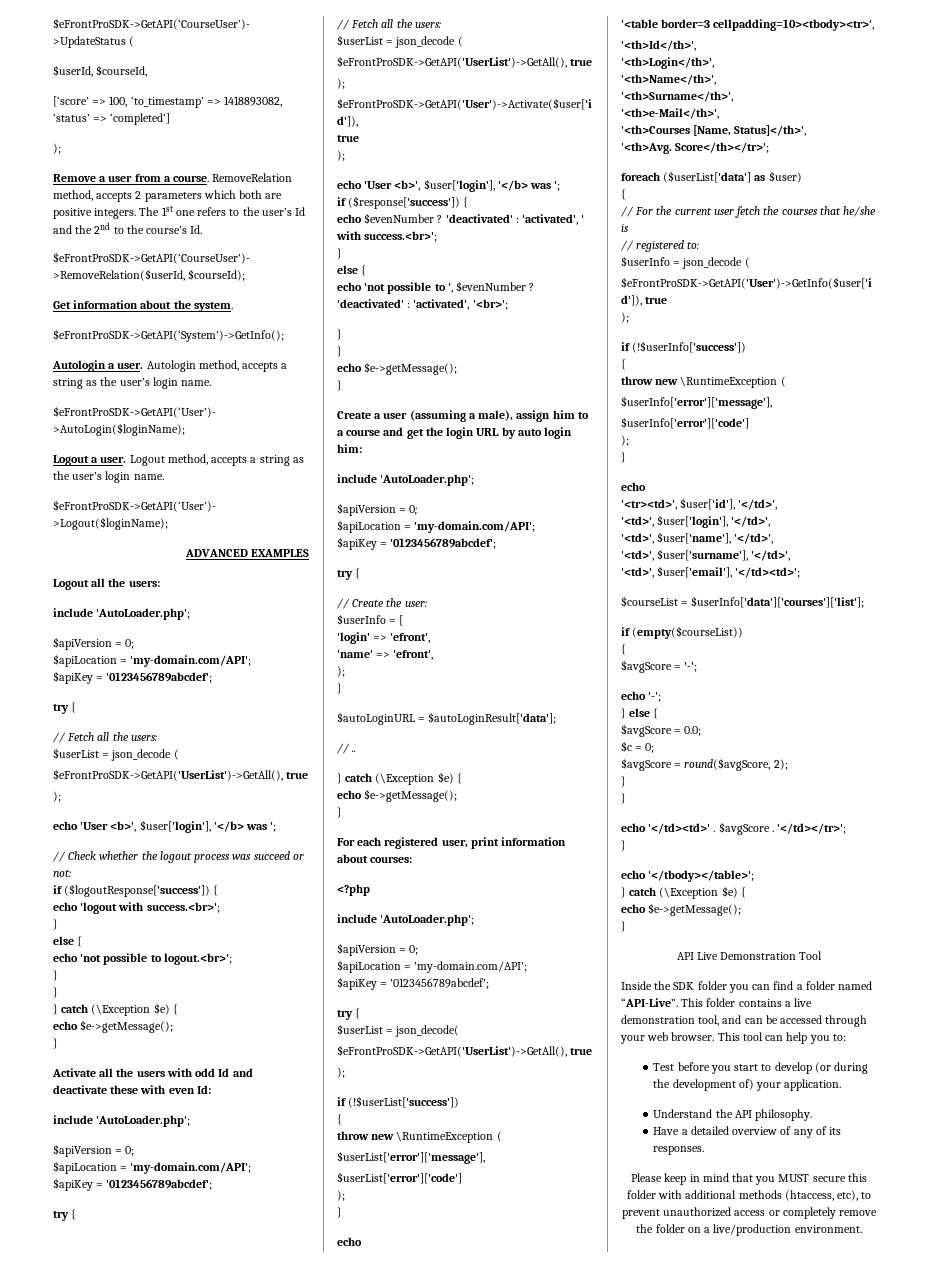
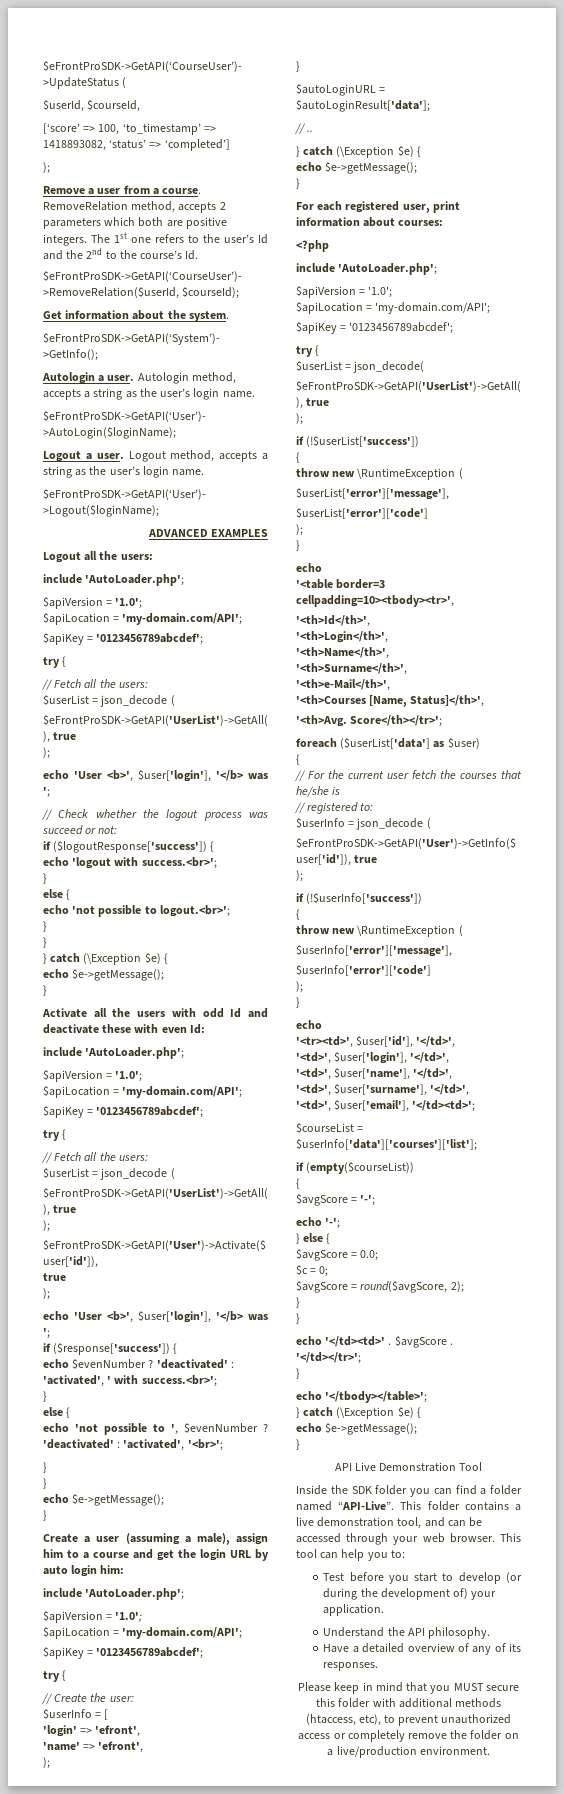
[125,639,135,649] 0; -> [115,598,143,609] '1.0';
[125,1146,135,1156] 0; -> [115,1071,143,1082] '1.0';
[409,505,418,515] 0; -> [115,1612,143,1622] '1.0';
[409,945,419,955] 0; -> [368,286,393,298] '1.0';

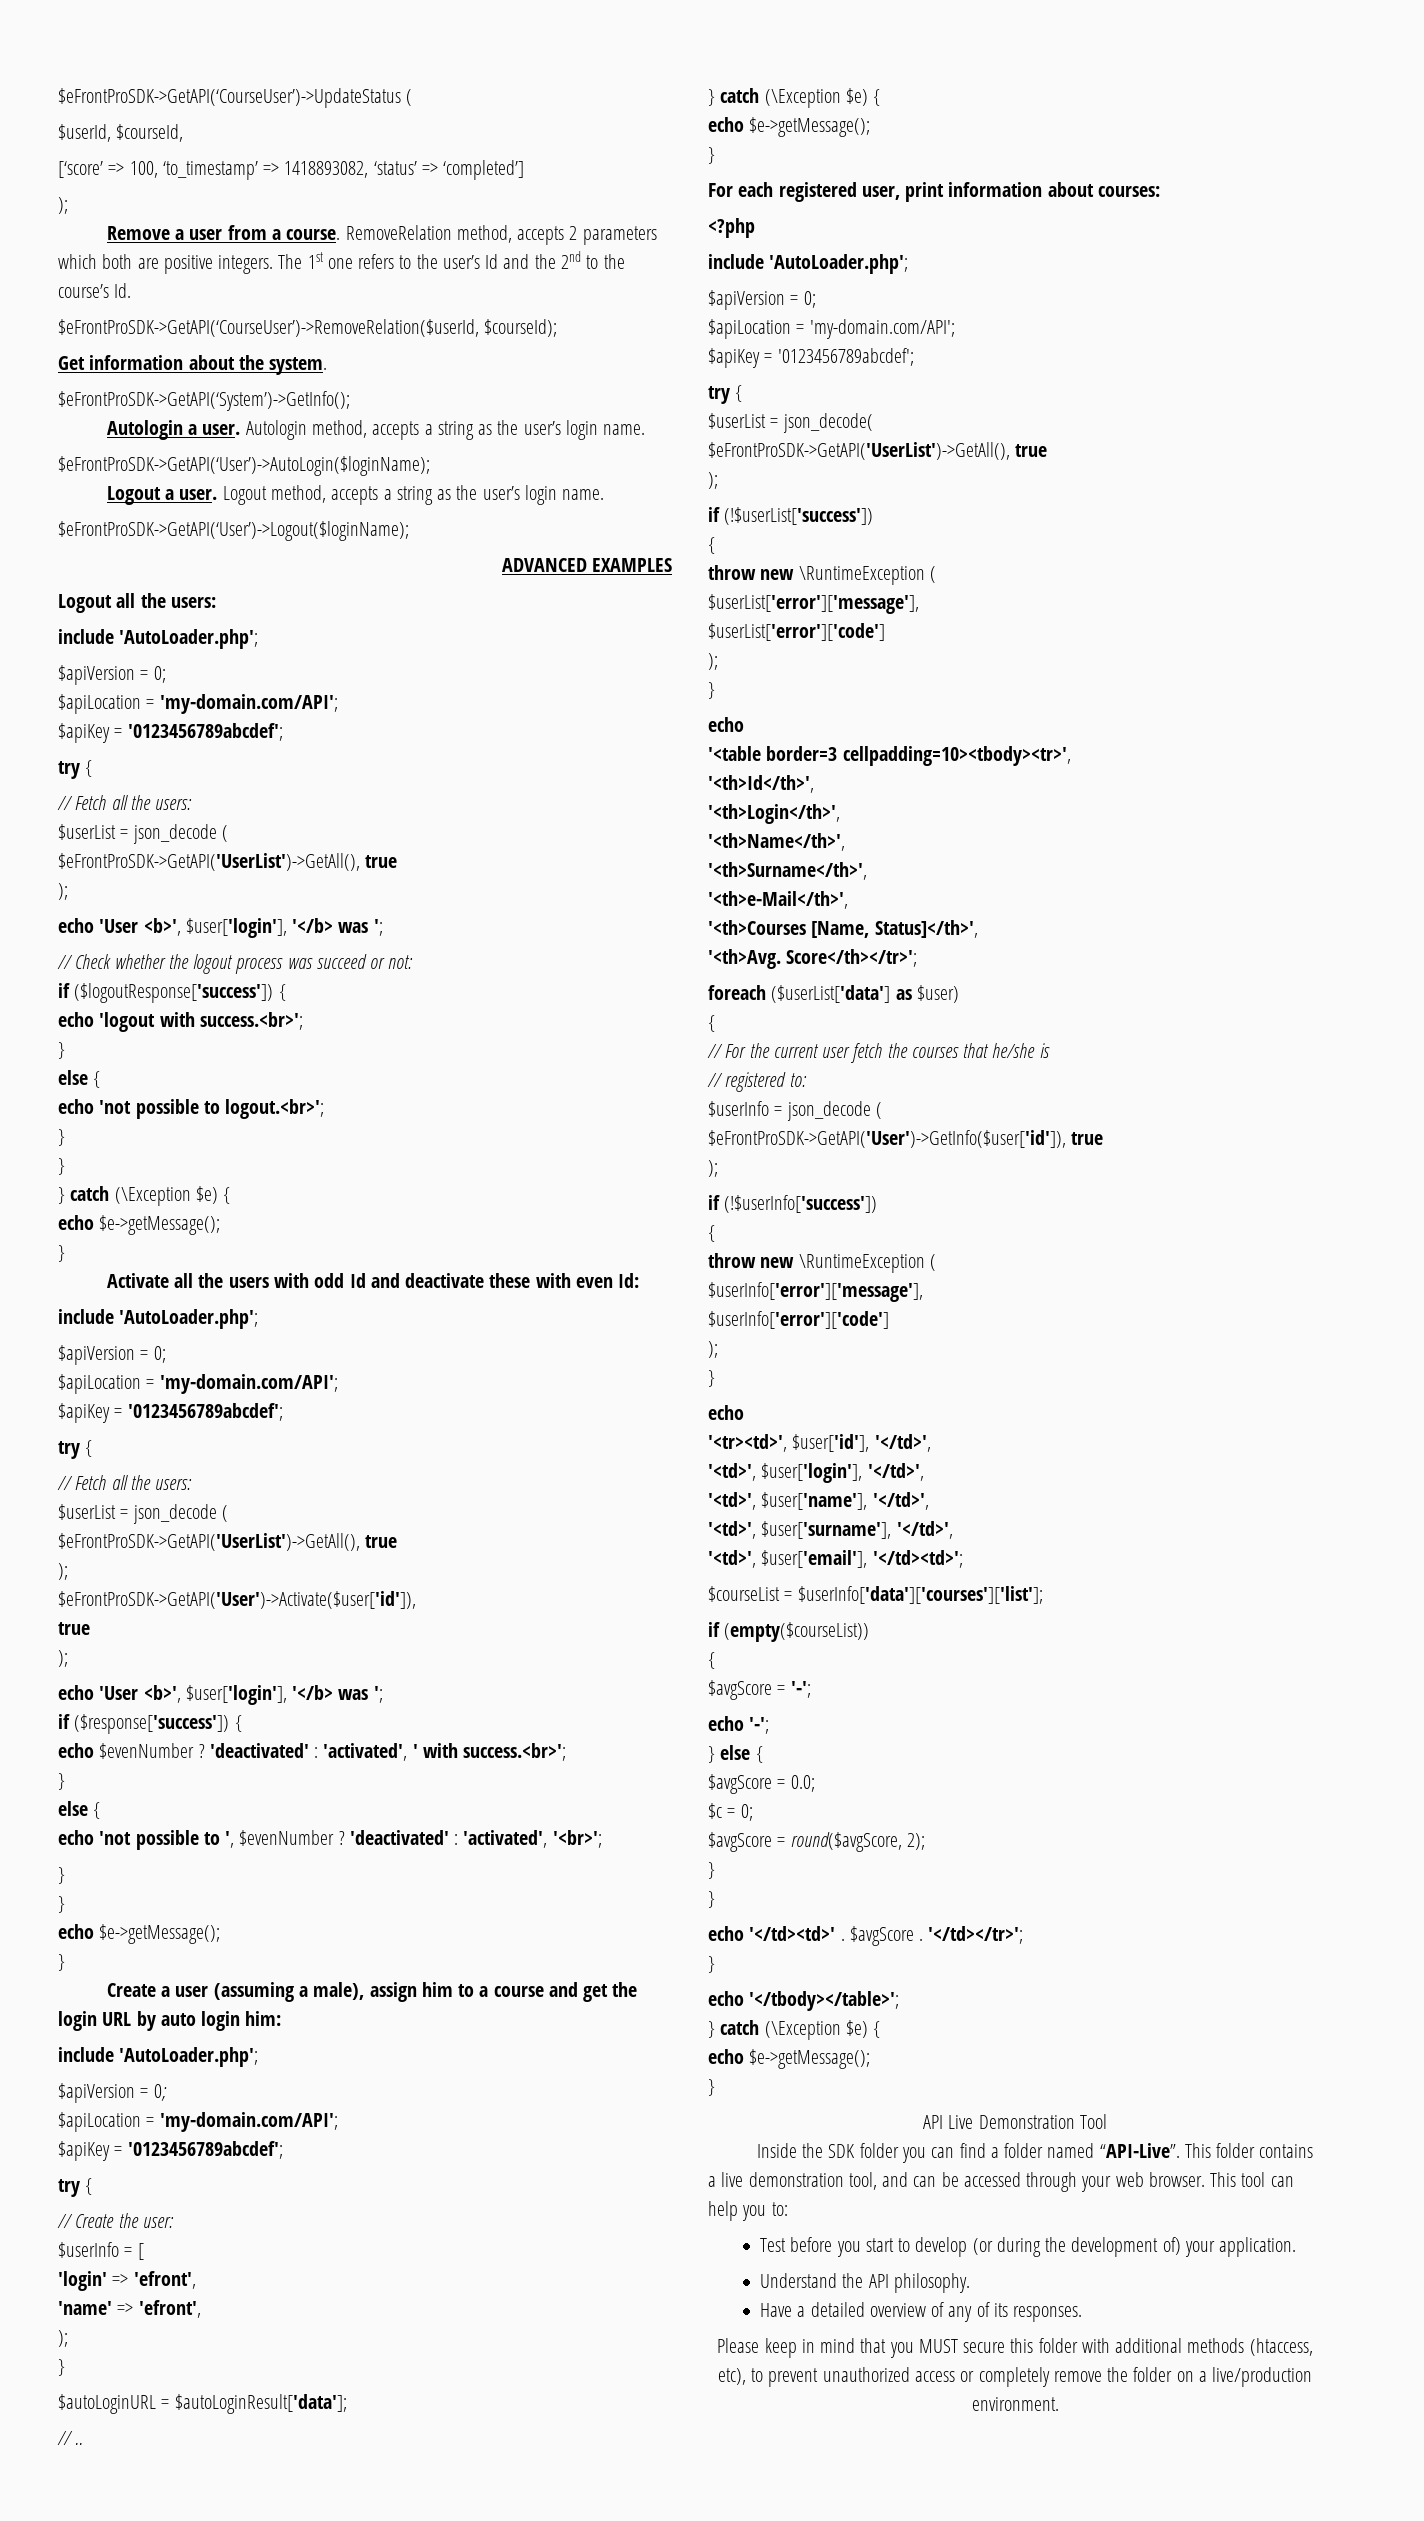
[115,598,143,609] '1.0'; -> [153,666,166,683] 0;
[115,1071,143,1082] '1.0'; -> [153,1346,166,1363] 0;
[115,1612,143,1622] '1.0'; -> [153,2084,167,2101] 0;
[368,286,393,298] '1.0'; -> [803,291,816,308] 0;

